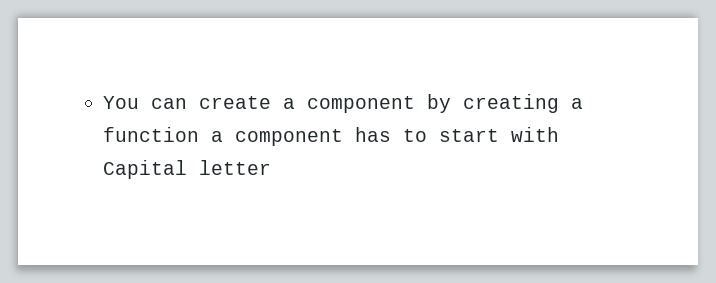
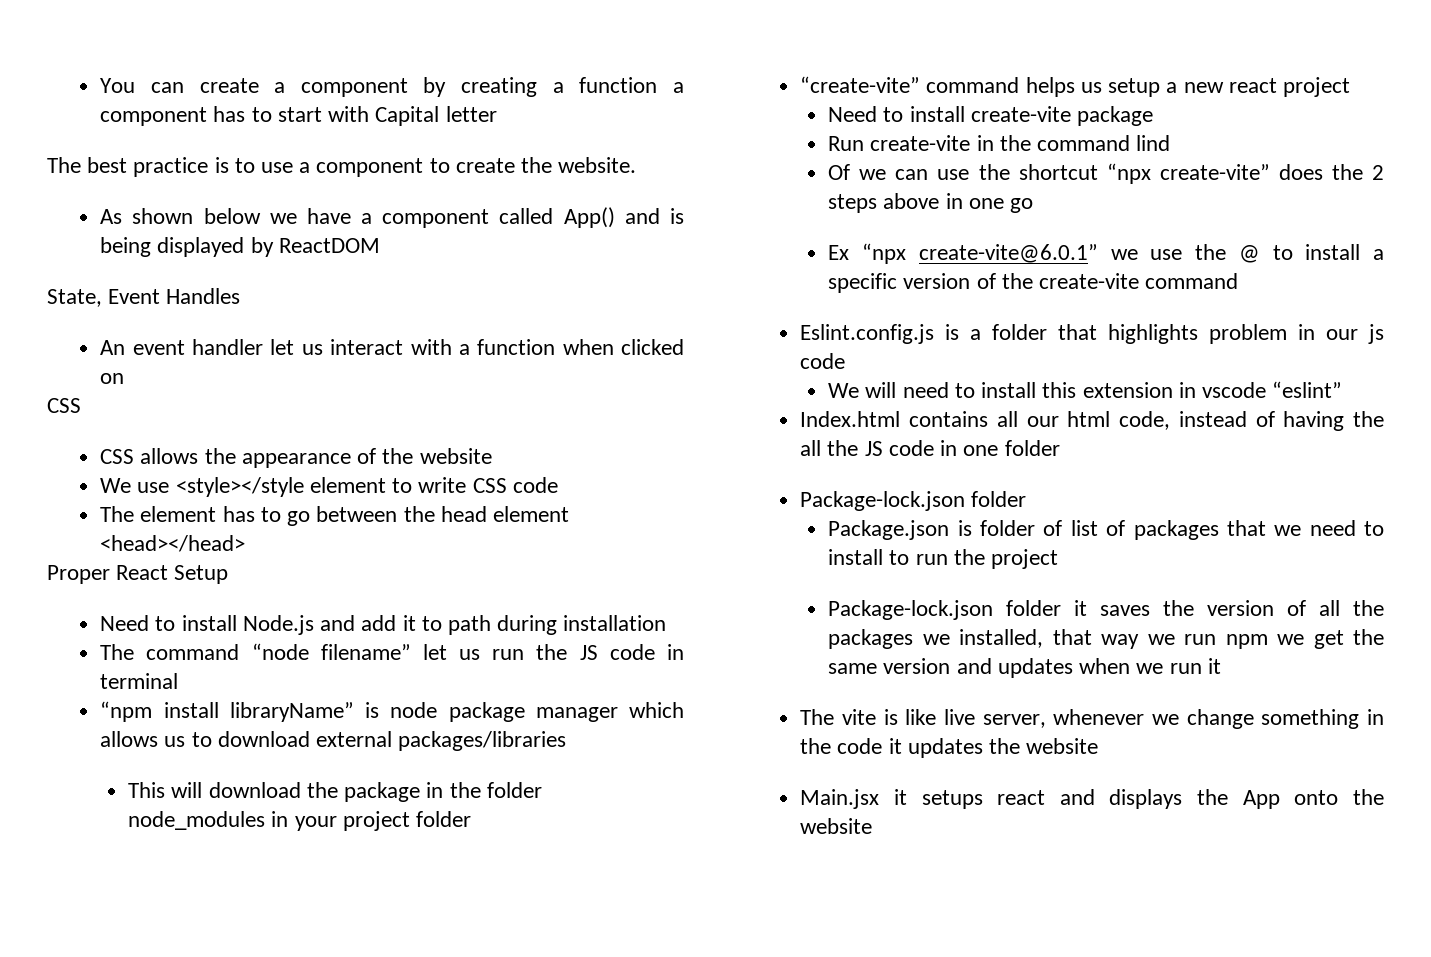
(272, 167) none -> [47,157,637,177] [100,207,684,228] [100,237,380,257] [47,288,241,307] [100,339,684,355] [100,373,125,384] [47,398,81,413] [100,448,492,468] [100,477,558,497] [100,506,569,526] [100,535,246,552] [47,565,229,584] [100,615,667,635] [100,643,684,660] [100,673,179,689] [100,701,684,722] [100,731,567,751] [128,782,542,802] [128,811,472,831] [800,76,1350,97] [828,106,1154,126] [828,135,1171,151] [828,163,1384,184] [828,193,1034,213] [828,243,1384,264] [828,273,1239,293] [800,324,1384,344] [800,353,846,369] [828,381,1343,398] [800,411,1384,431] [800,440,1060,456] [800,491,1027,511] [828,520,1384,540] [828,549,1059,569] [828,600,1384,620] [828,629,1384,649] [828,658,1221,678] [800,709,1384,729] [800,738,1099,758] [800,789,1384,809] [800,818,873,834] // The best practice is to use a component to create the website. // As shown below we have a component called App() and is being displayed by ReactDOM // State, Event Handles // An event handler let us interact with a function when clicked on // CSS // CSS allows the appearance of the website // We use <style></style element to write CSS code // The element has to go between the head element <head></head> // Proper React Setup // Need to install Node.js and add it to path during installation // The command “node filename” let us run the JS code in terminal // “npm install libraryName” is node package manager which allows us to download external packages/libraries // This will download the package in the folder node_modules in your project folder // “create-vite” command helps us setup a new react project // Need to install create-vite package // Run create-vite in the command lind // Of we can use the shortcut “npx create-vite” does the 2 steps above in one go // Ex “npx create-vite@6.0.1” we use the @ to install a specific version of the create-vite command // Eslint.config.js is a folder that highlights problem in our js code // We will need to install this extension in vscode “eslint” // Index.html contains all our html code, instead of having the all the JS code in one folder // Package-lock.json folder // Package.json is folder of list of packages that we need to install to run the project // Package-lock.json folder it saves the version of all the packages we installed, that way we run npm we get the same version and updates when we run it // The vite is like live server, whenever we change something in the code it updates the website // Main.jsx it setups react and displays the App onto the website

